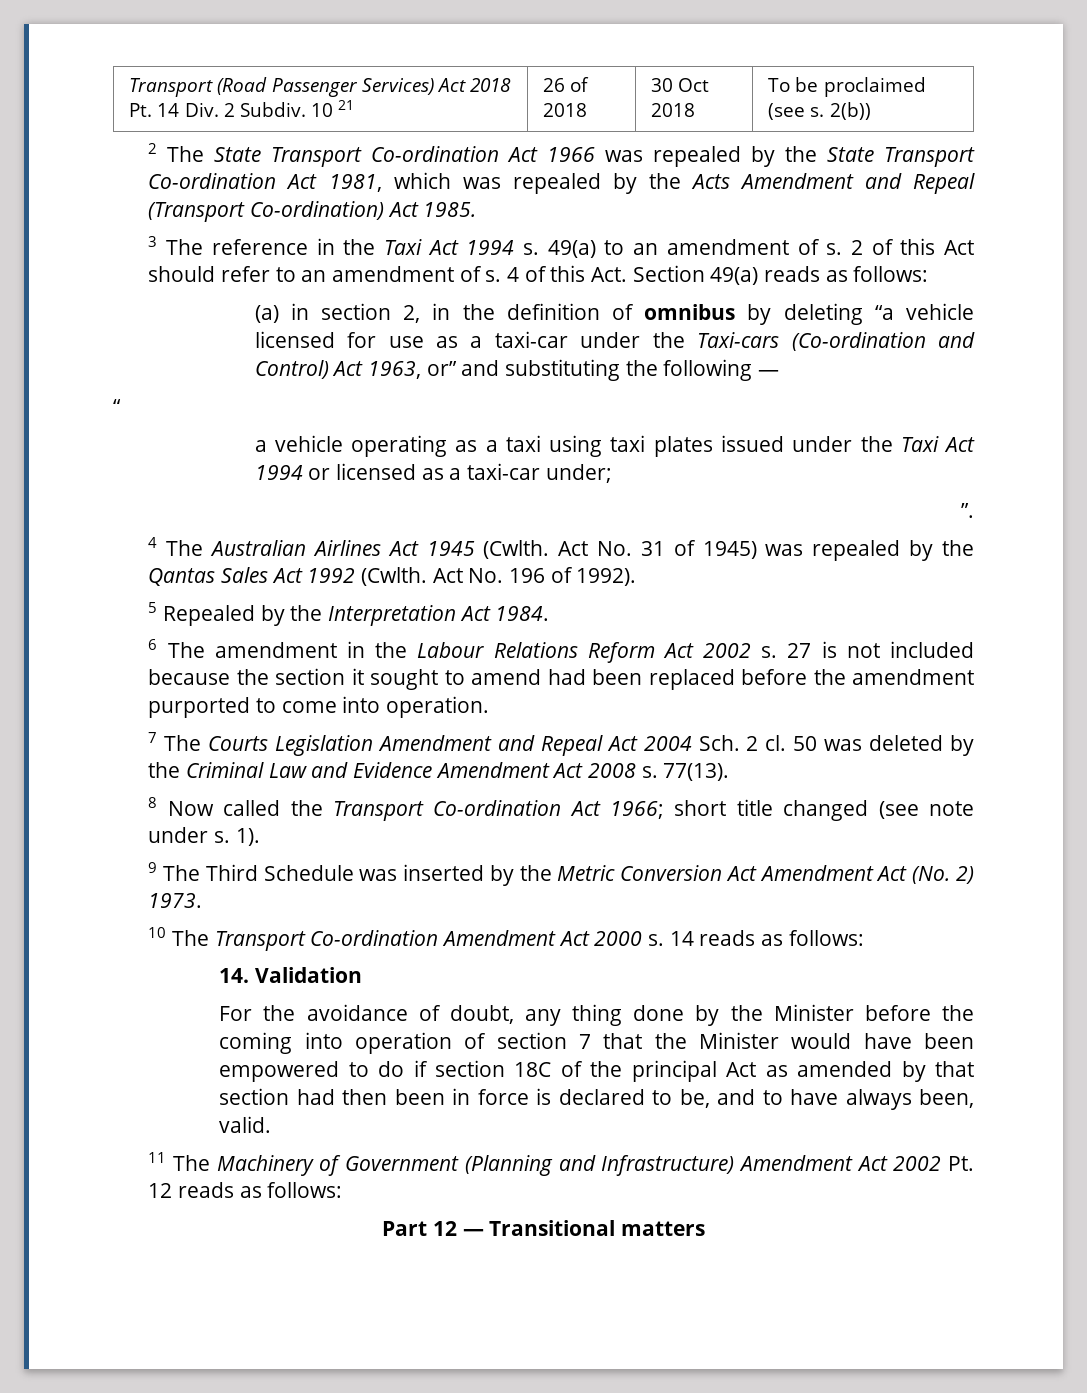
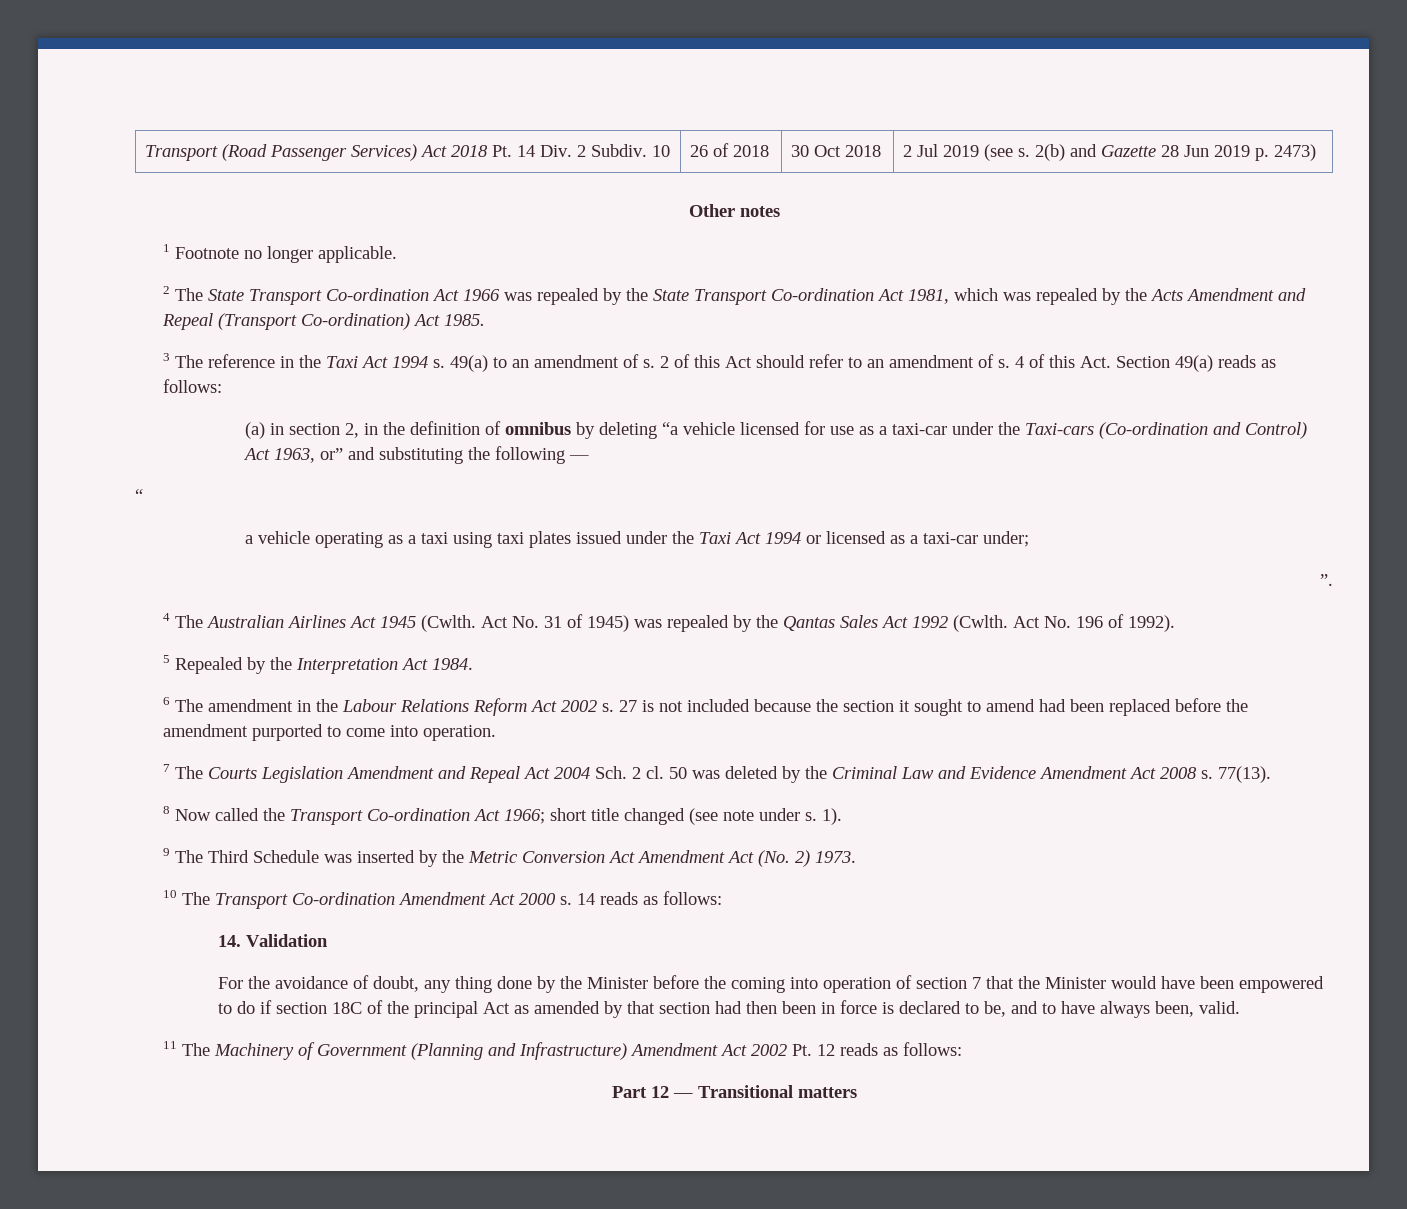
[338,100,355,110] 21 -> (670, 151) none
[768,77,926,97] [768,102,871,120] To be proclaimed (see s. 2(b)) -> [902,144,1316,161] [688,204,780,217] [162,244,397,263] 2 Jul 2019 (see s. 2(b) and Gazette 28 Jun 2019 p. 2473) // Other notes // 1 Footnote no longer applicable.

